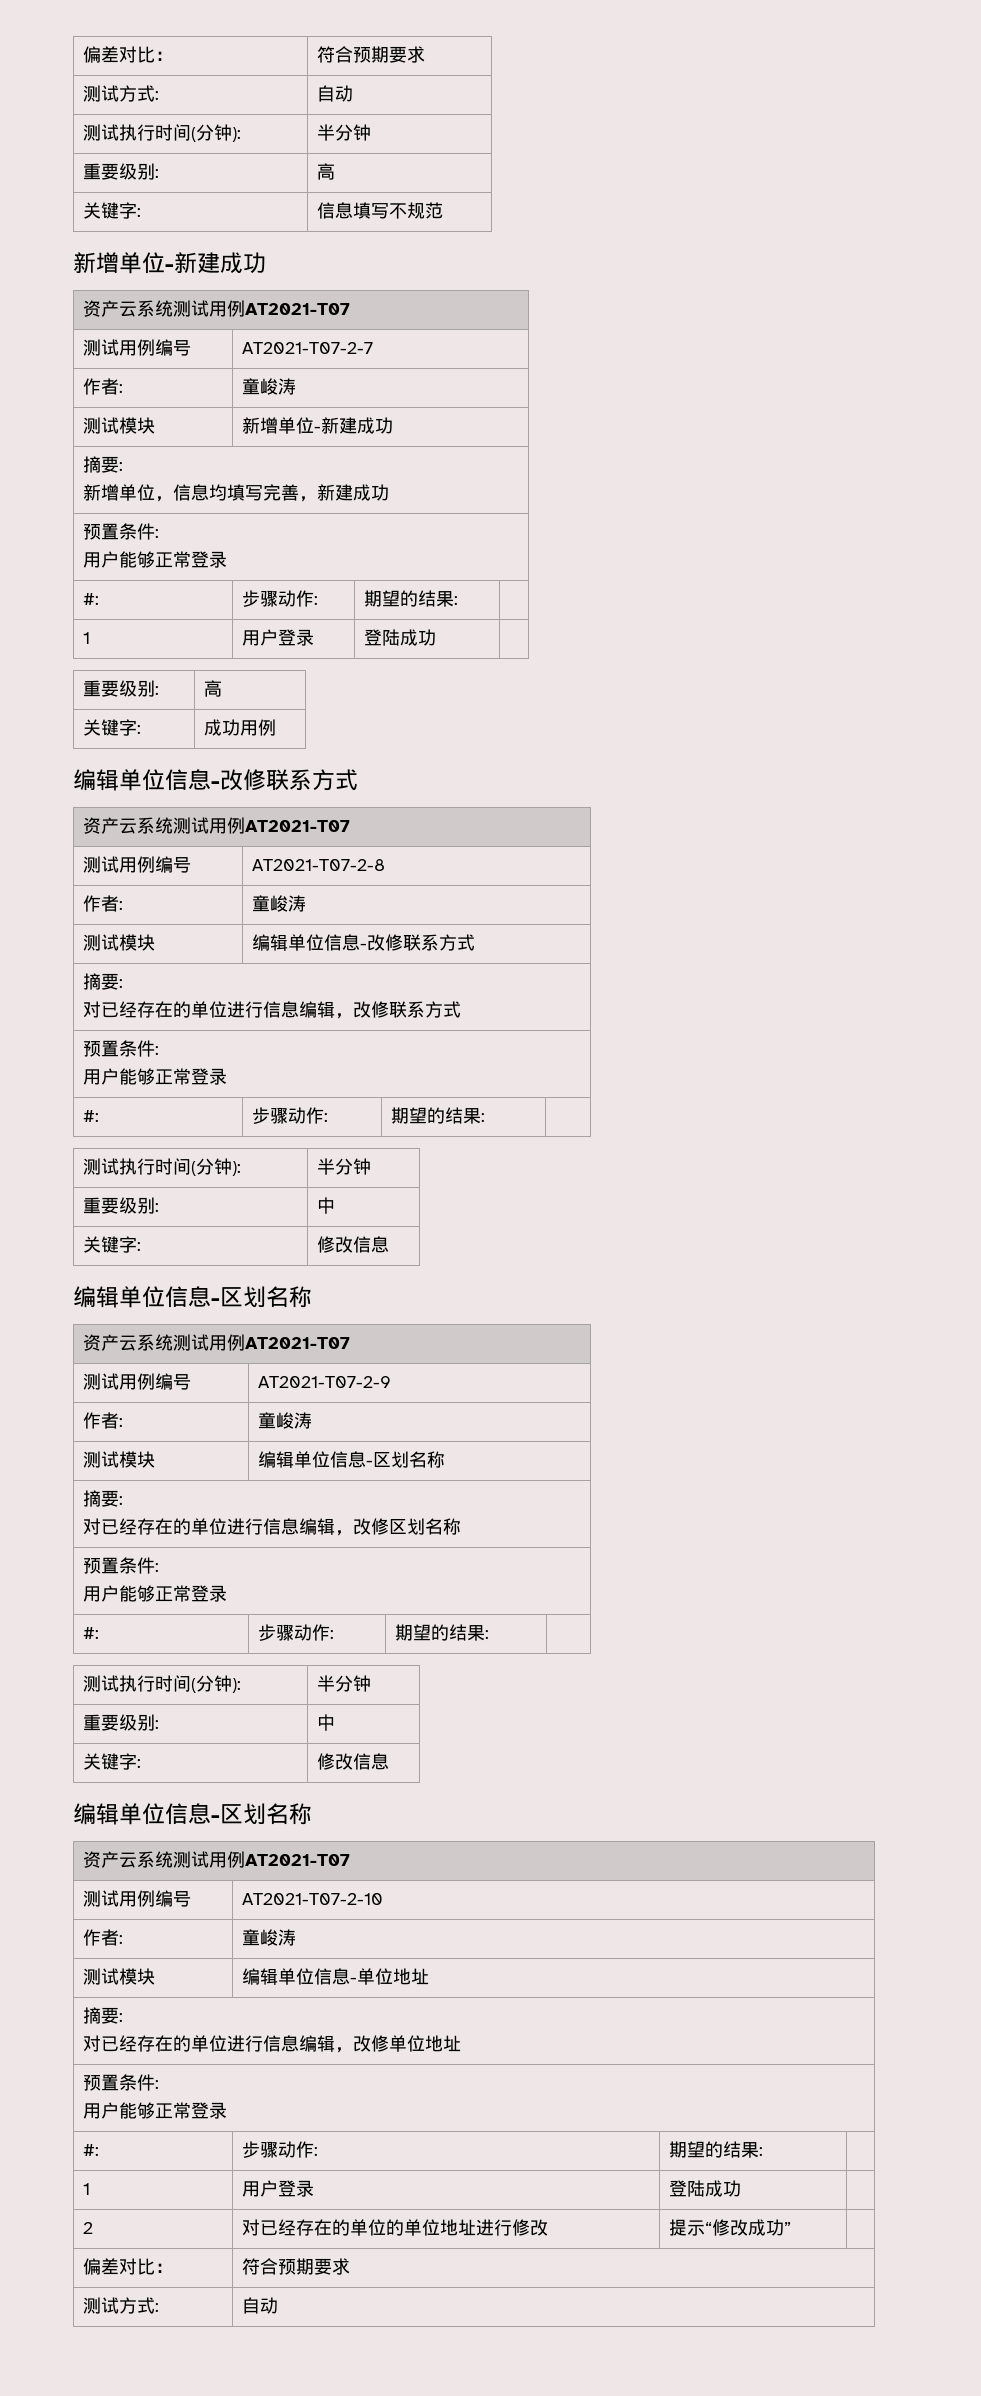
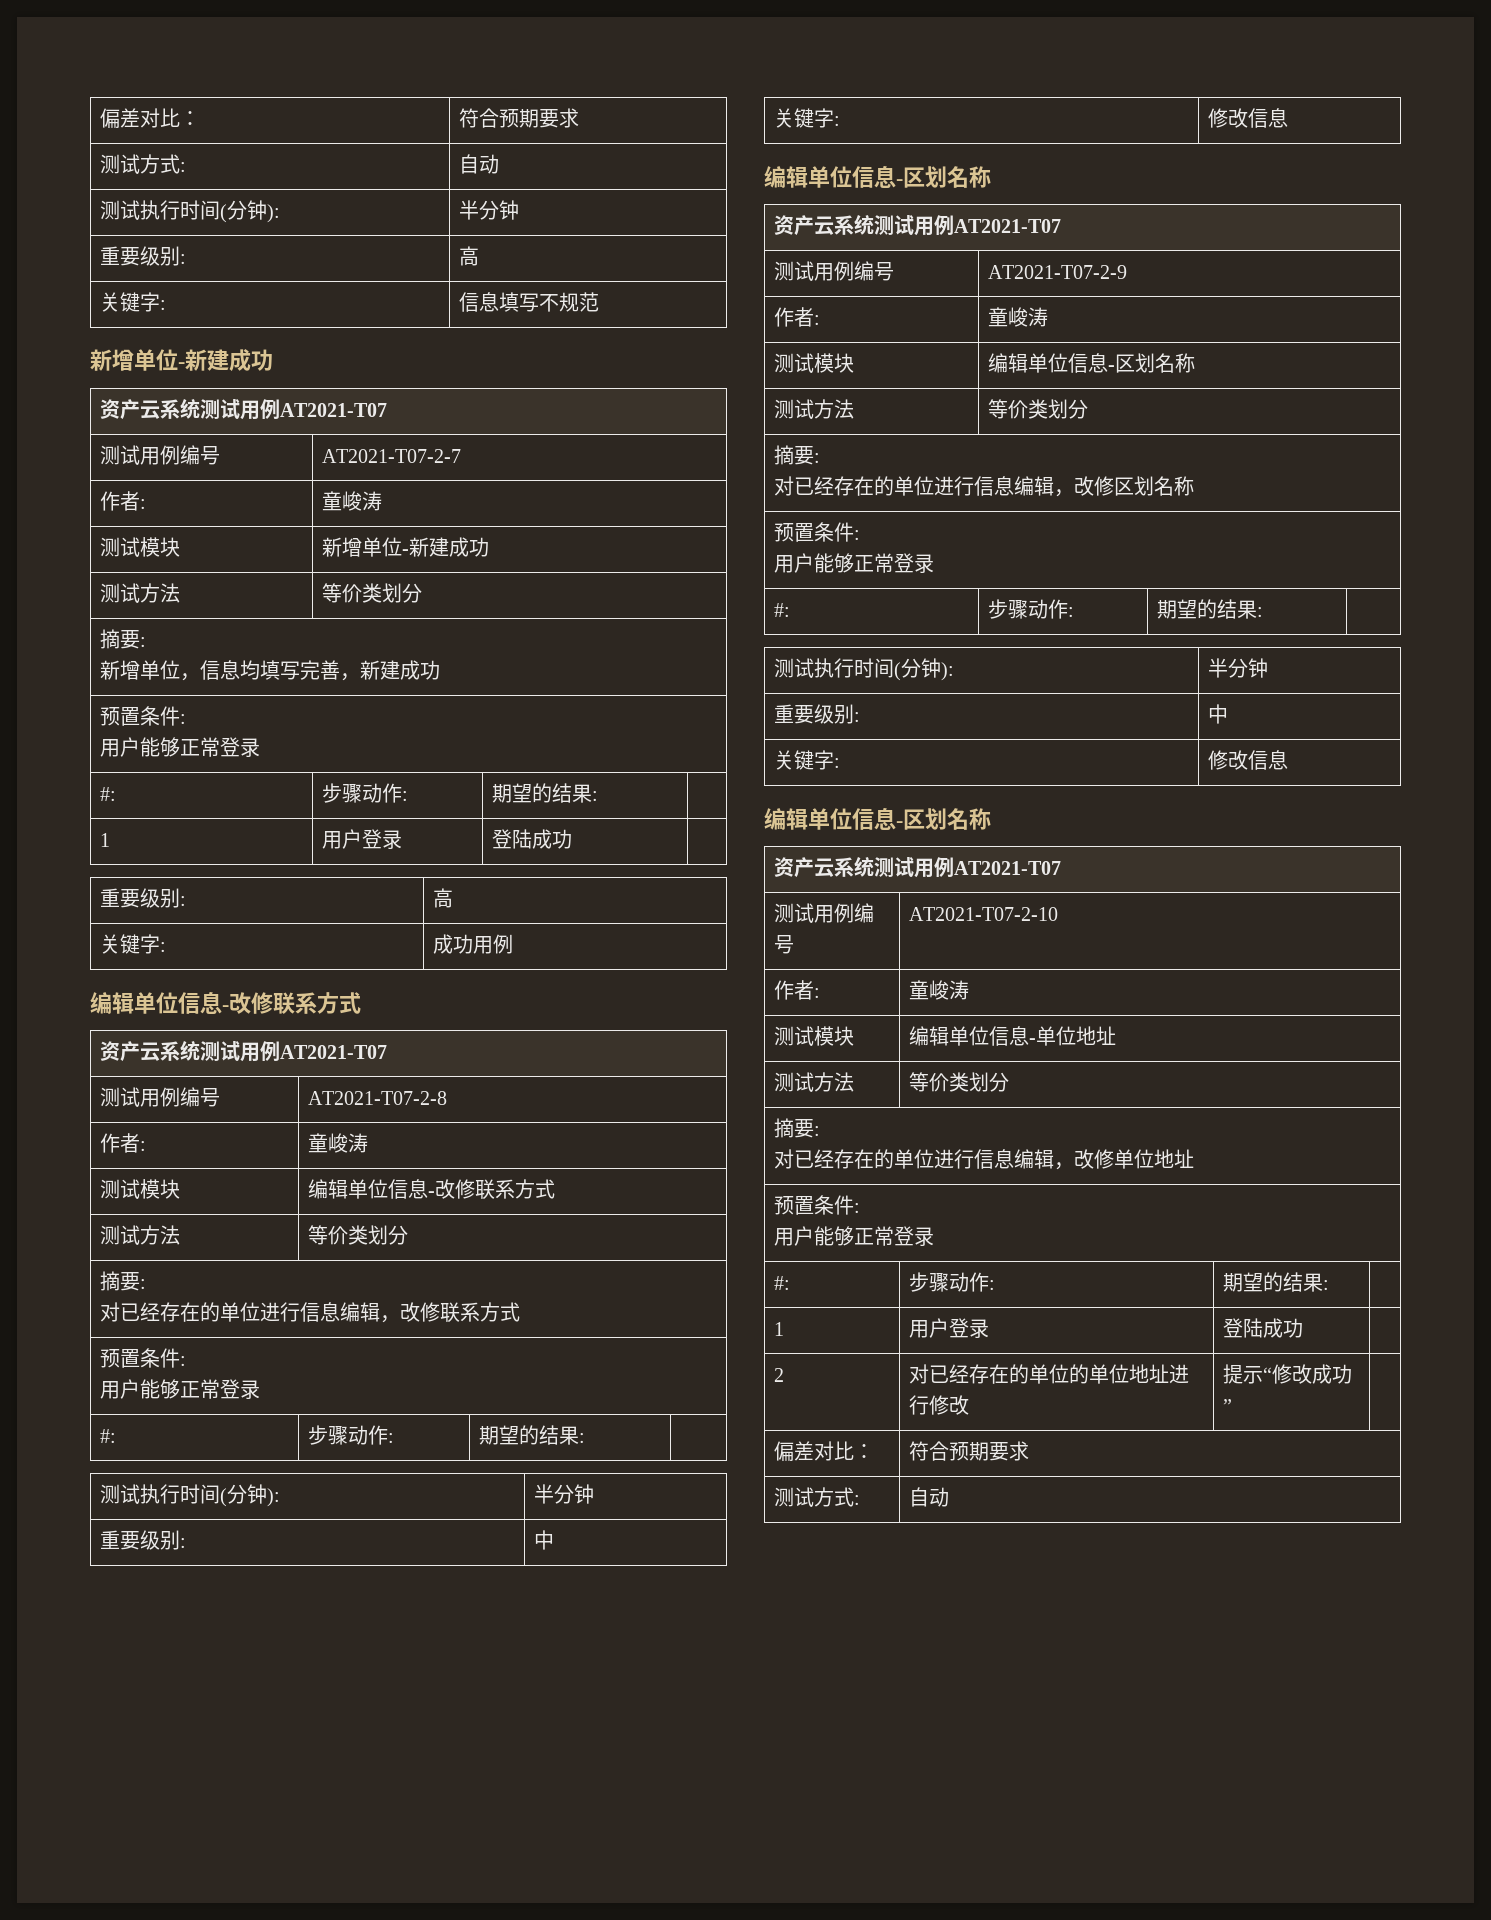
(393, 425) none -> [100,583,181,603] [322,583,423,603] // 测试方法 | 等价类划分
(475, 942) none -> [100,1225,181,1245] [308,1225,409,1245] // 测试方法 | 等价类划分
(445, 1459) none -> [774,399,855,419] [988,399,1089,419] // 测试方法 | 等价类划分
(429, 1976) none -> [774,1072,855,1092] [909,1072,1010,1092] // 测试方法 | 等价类划分

